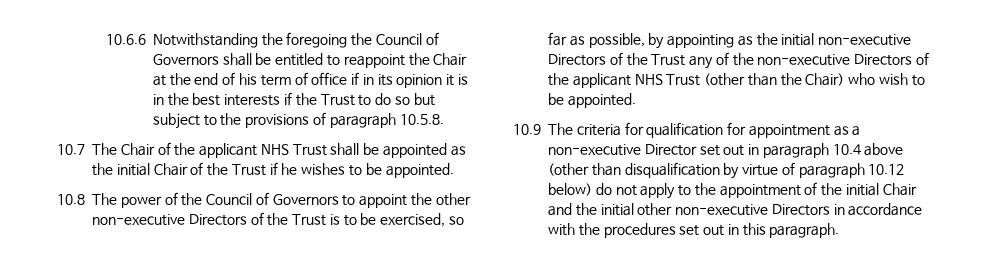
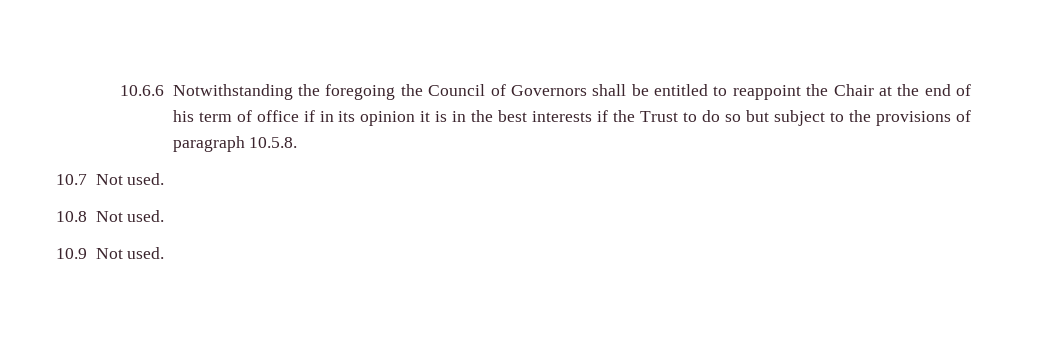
[92,142,466,158] [92,162,454,178] [57,192,471,208] [92,212,465,227] [548,32,912,49] [548,52,930,69] [548,73,925,88] [548,93,636,108] [513,122,861,138] [548,143,904,158] [548,162,905,179] [548,182,917,199] [548,203,923,216] [548,223,840,238] The Chair of the applicant NHS Trust shall be appointed as the initial Chair of the Trust if he wishes to be appointed. // 10.8 The power of the Council of Governors to appoint the other non-executive Directors of the Trust is to be exercised, so far as possible, by appointing as the initial non-executive Directors of the Trust any of the non-executive Directors of the applicant NHS Trust (other than the Chair) who wish to be appointed. // 10.9 The criteria for qualification for appointment as a non-executive Director set out in paragraph 10.4 above (other than disqualification by virtue of paragraph 10.12 below) do not apply to the appointment of the initial Chair and the initial other non-executive Directors in accordance with the procedures set out in this paragraph. -> [95,173,165,185] [56,210,165,222] [56,247,165,259] Not used. // 10.8 Not used. // 10.9 Not used.

